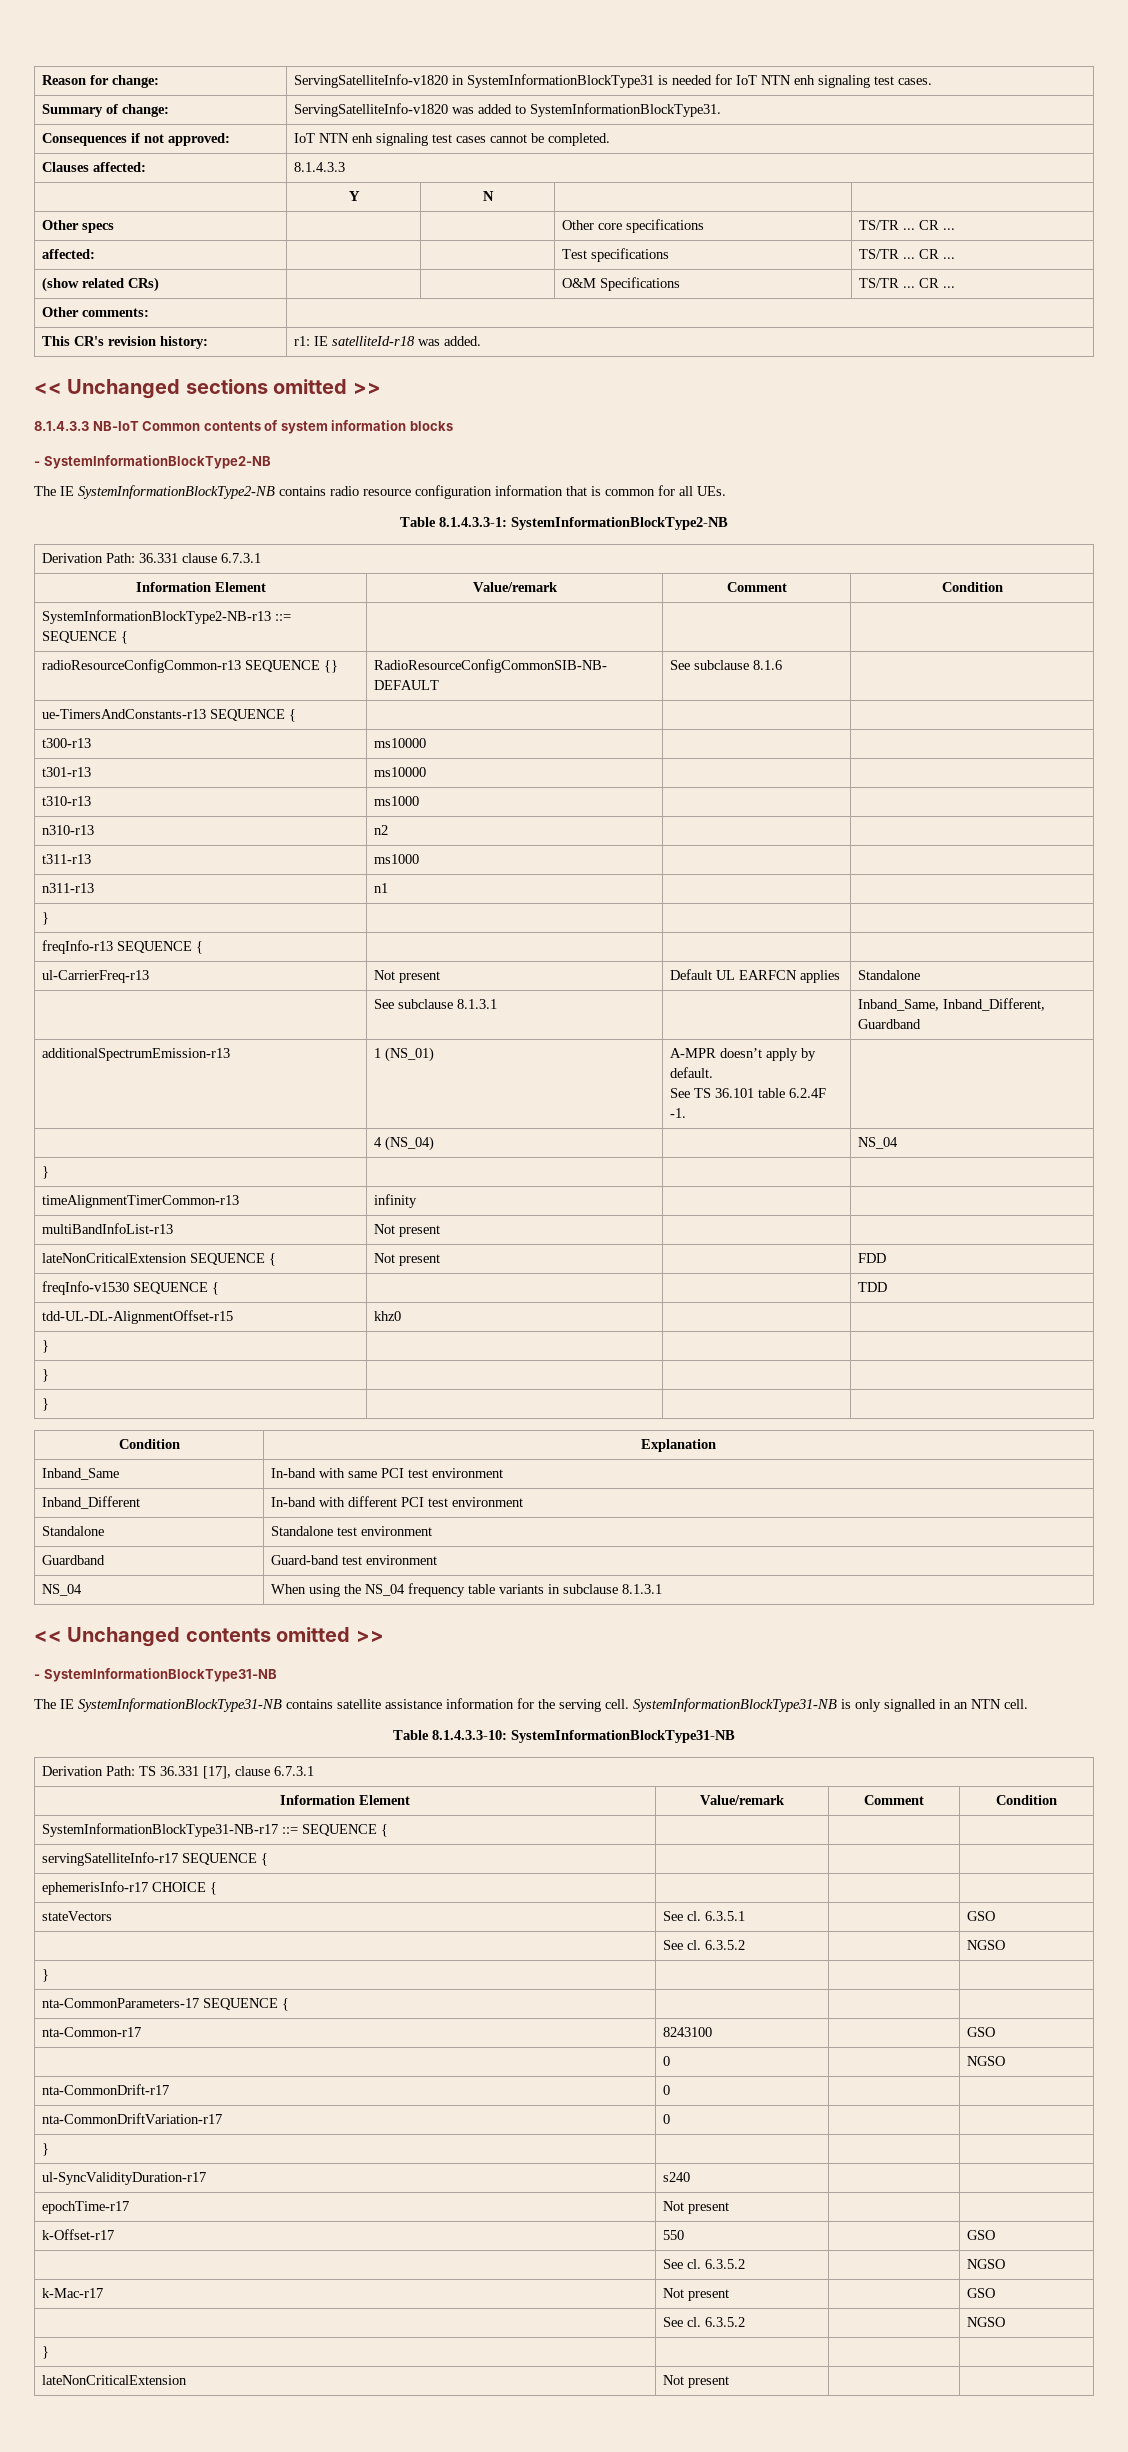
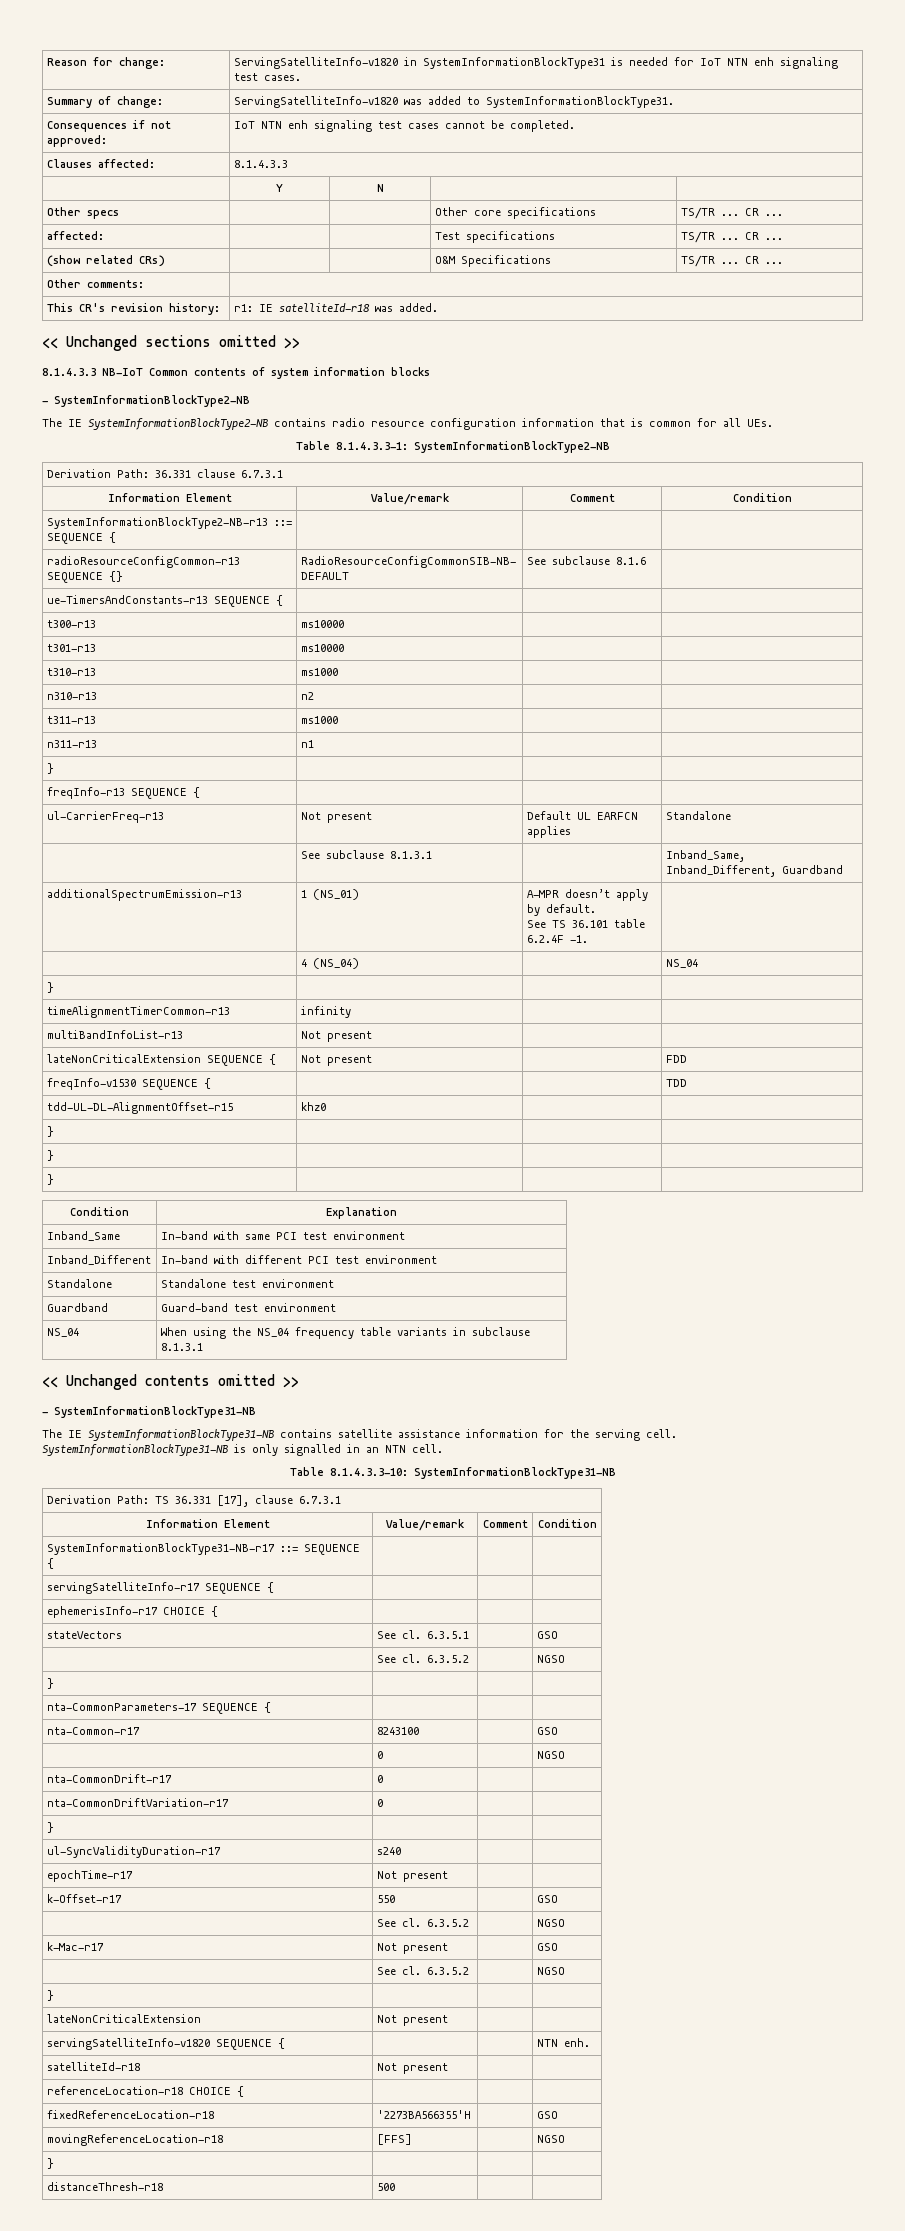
(730, 2382) none -> [46,2038,285,2050] [536,2038,590,2047] [46,2062,140,2071] [376,2063,448,2074] [46,2086,244,2097] [46,2110,214,2119] [376,2110,471,2119] [536,2111,558,2119] [46,2134,223,2146] [376,2134,412,2145] [536,2135,565,2143] [46,2158,54,2169] [46,2182,163,2191] [376,2183,395,2191] // servingSatelliteInfo-v1820 SEQUENCE { | | | NTN enh. // satelliteId-r18 | Not present | | // referenceLocation-r18 CHOICE { | | | // fixedReferenceLocation-r18 | '2273BA566355'H | | GSO // movingReferenceLocation-r18 | [FFS] | | NGSO // } | | | // distanceThresh-r18 | 500 | |

